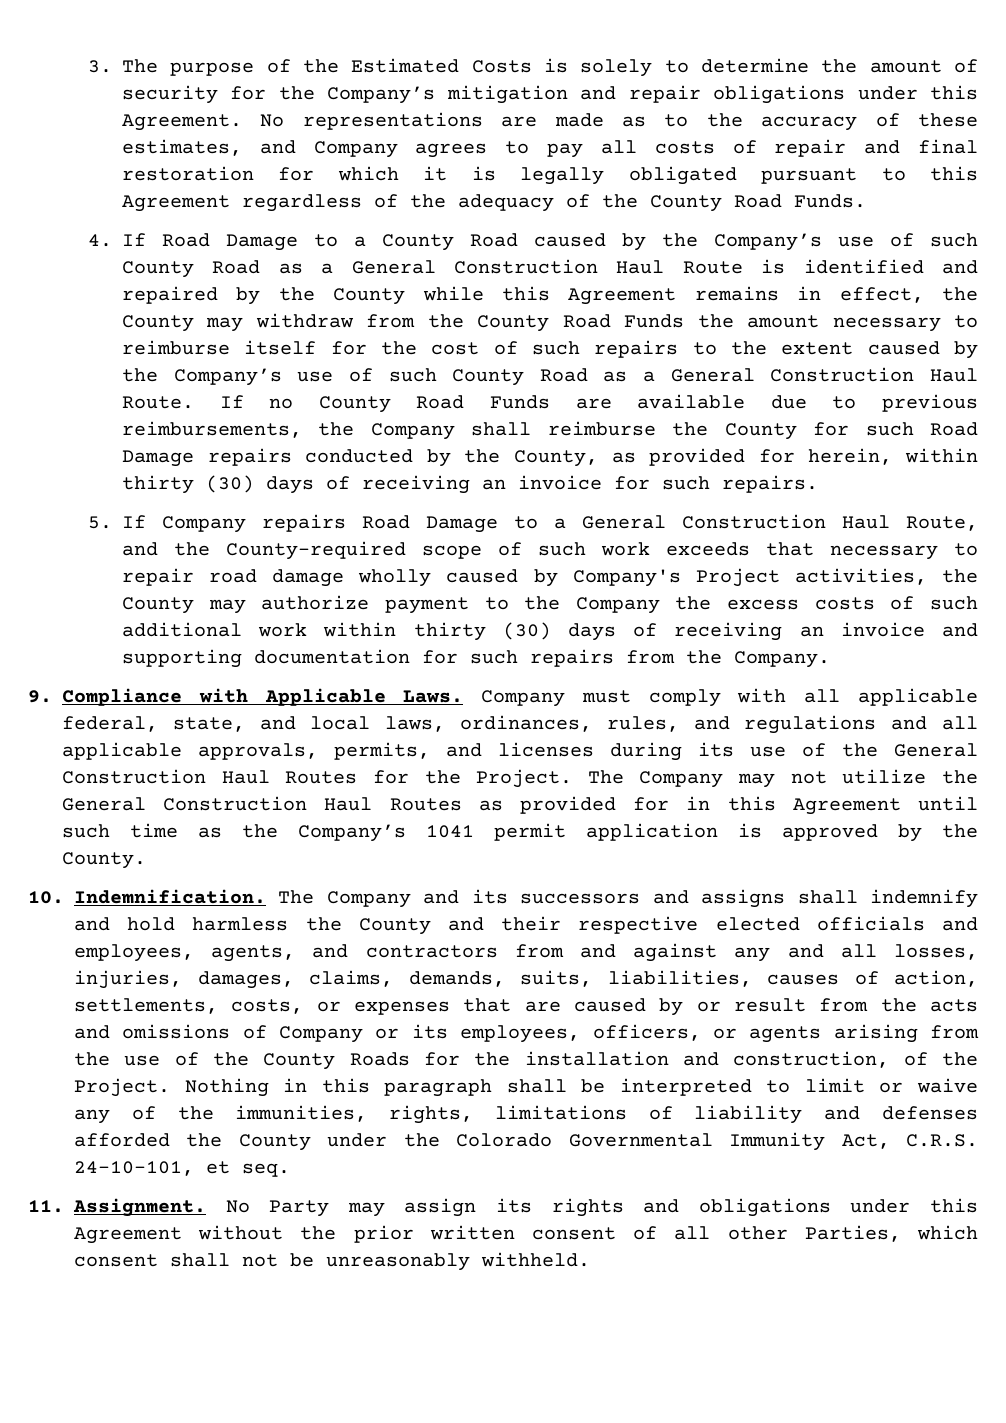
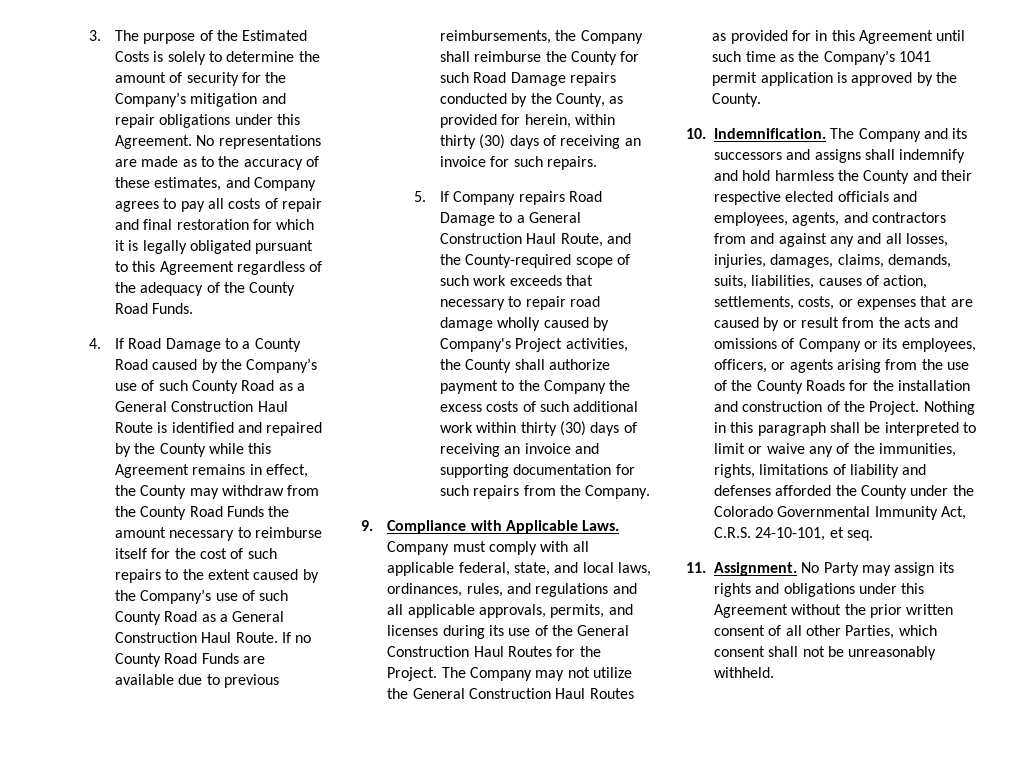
[208,599,246,614] may -> [514,359,545,370] shall
[733,1051,890,1068] construction, -> [742,401,823,412] construction

